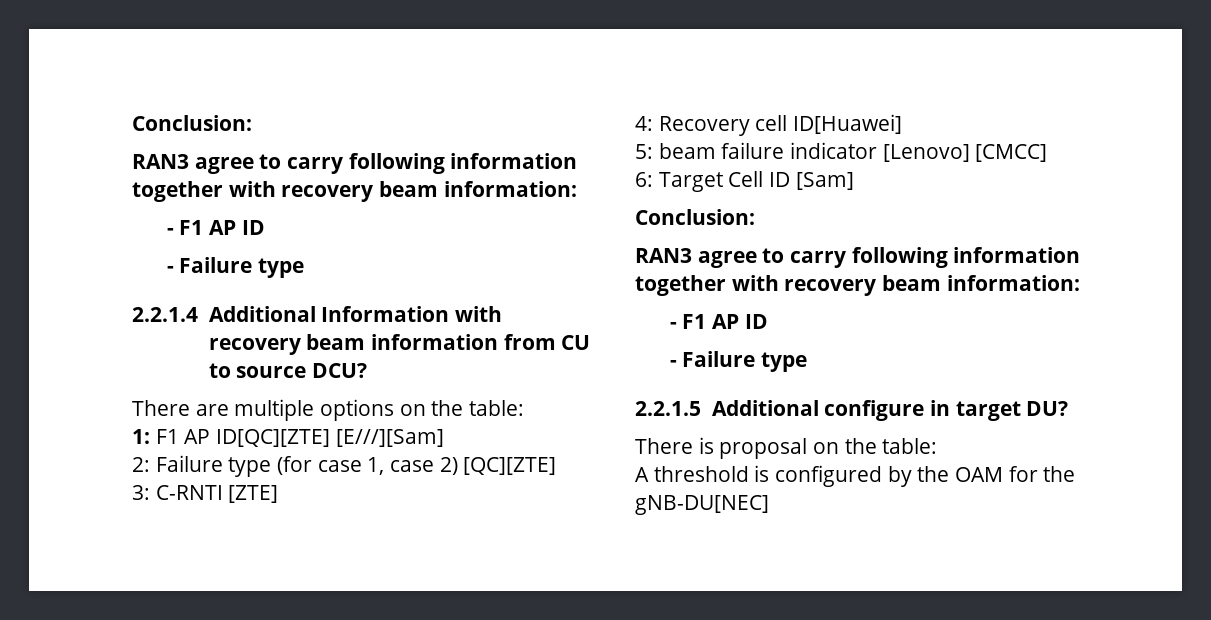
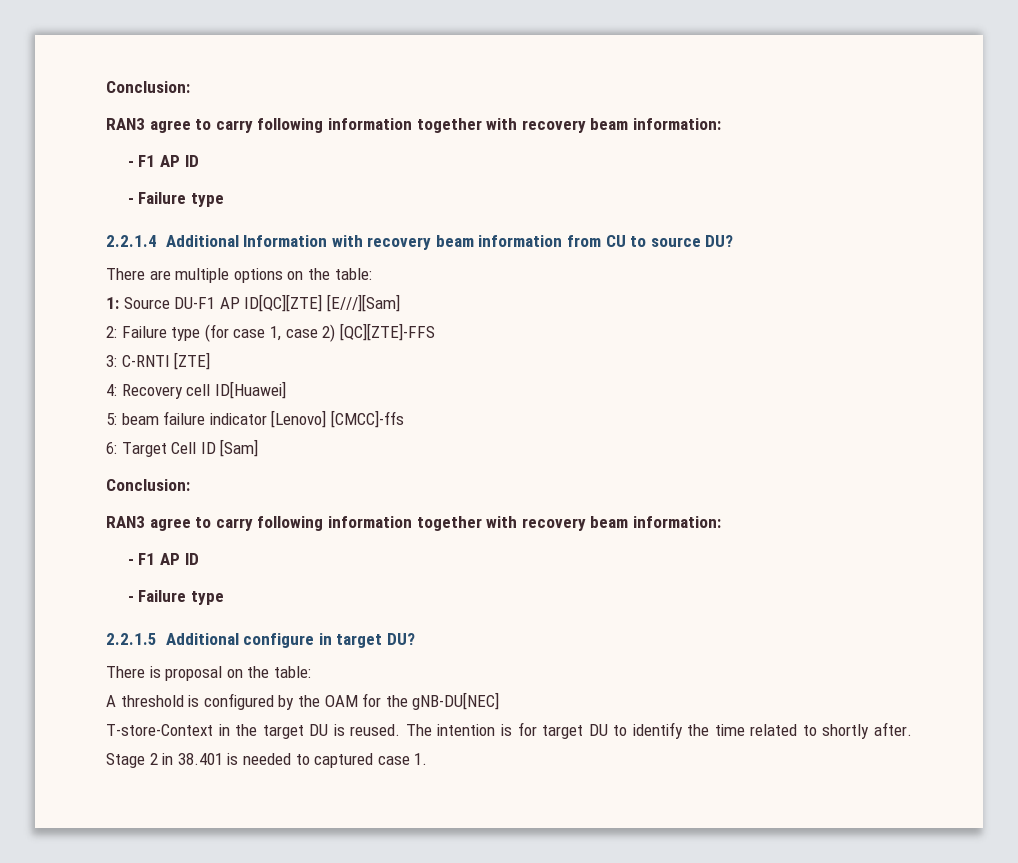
[311,363,367,378] DCU? -> [705,235,734,247] DU?
[155,429,179,444] F1 -> [123,297,216,309] Source DU-F1
[463,457,557,475] [QC][ZTE] -> [339,323,435,341] [QC][ZTE]-FFS
[975,144,1048,162] [CMCC] -> [330,410,404,428] [CMCC]-ffs
(769, 505) none -> [106,722,912,739] [106,753,428,768] // T-store-Context in the target DU is reused. The intention is for target DU to identify the time related to shortly after. Stage 2 in 38.401 is needed to captured case 1.

